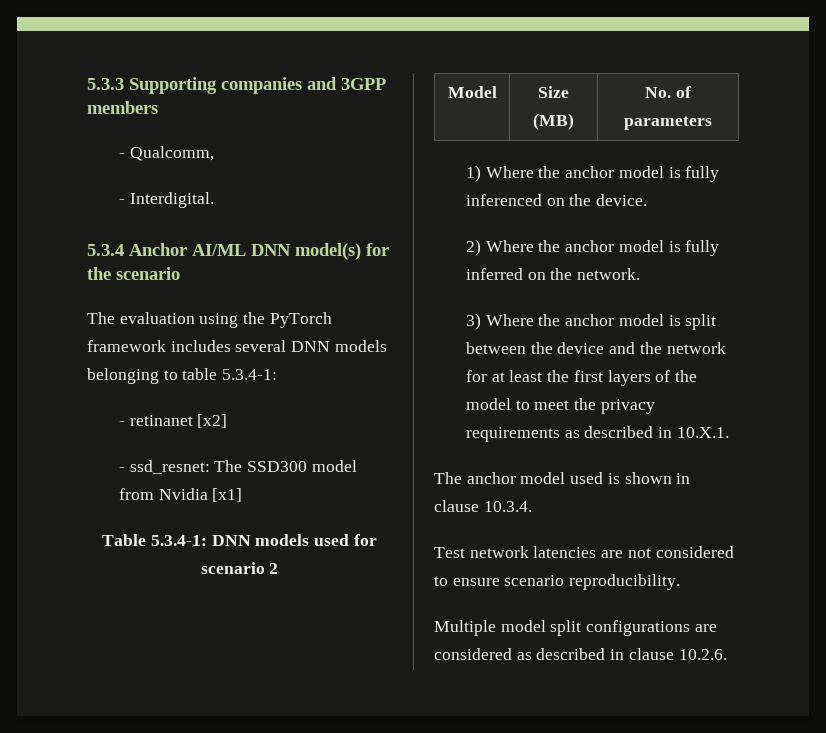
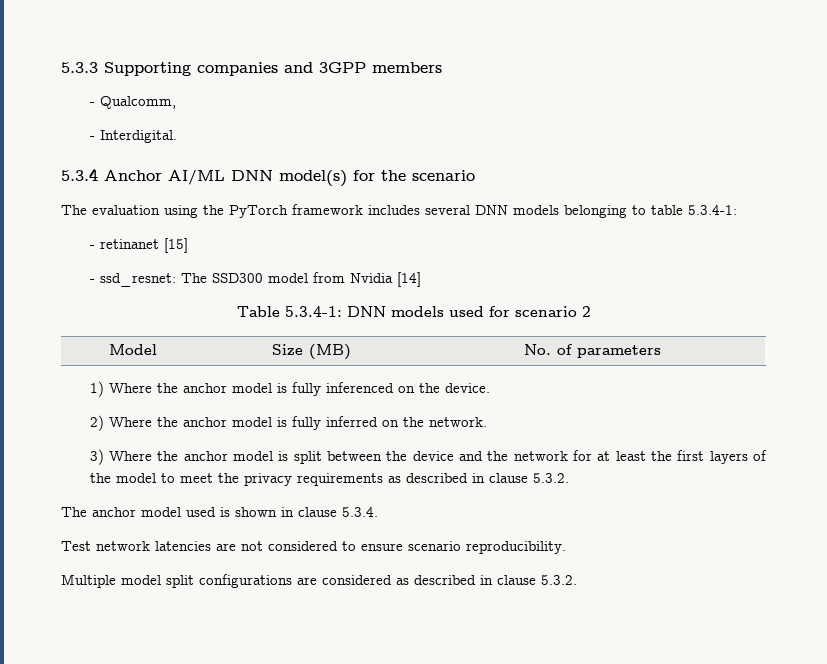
[197,414,228,428] [x2] -> [163,238,188,253] [15]
[212,488,243,502] [x1] -> [396,272,421,287] [14]
[676,427,729,438] 10.X.1. -> [488,473,569,483] clause 5.3.2.
[483,501,532,512] 10.3.4. -> [342,507,378,517] 5.3.4.
[678,649,727,660] 10.2.6. -> [541,575,577,585] 5.3.2.

